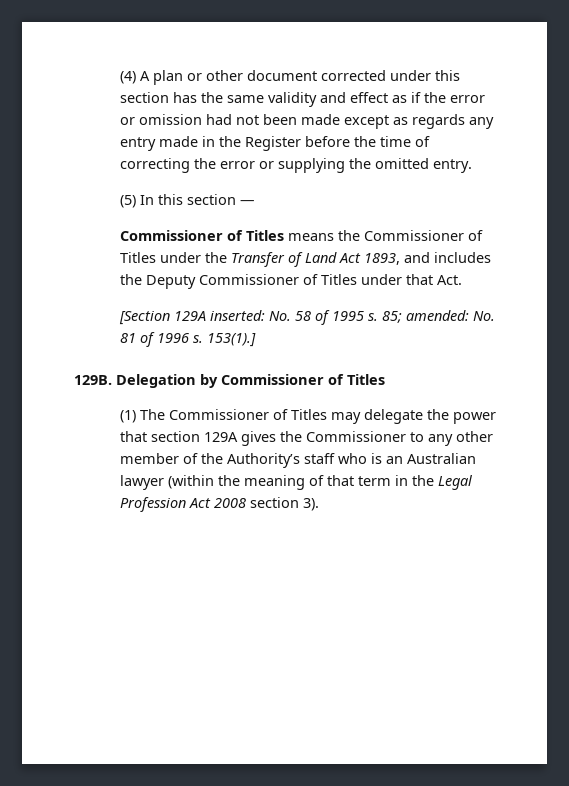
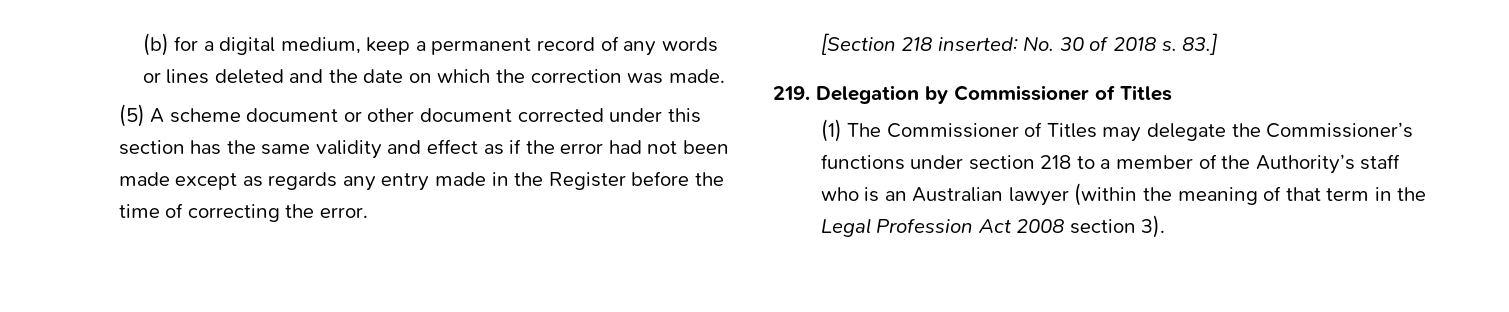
[120,70,184,85] (4) A plan -> [142,33,718,56] [142,69,725,84] [118,104,339,127] (b) for a digital medium, keep a permanent record of any words or lines deleted and the date on which the correction was made. // (5) A scheme document
[120,114,203,125] or omission -> (604, 148) none
[220,158,473,173] [120,194,256,208] [120,230,484,241] [120,252,492,267] [120,274,463,289] error or supplying the omitted entry. // (5) In this section — // Commissioner of Titles means the Commissioner of Titles under the Transfer of Land Act 1893, and includes the Deputy Commissioner of Titles under that Act. -> [319,207,368,218] error.
[174,311,207,321] 129A -> [901,37,933,51] 218
[295,310,496,325] [120,332,257,347] [74,375,112,385] 58 of 1995 s. 85; amended: No. 81 of 1996 s. 153(1).] // 129B. -> [1059,33,1219,55] [773,86,810,100] 30 of 2018 s. 83.] // 219.
[453,412,497,424] [120,431,494,446] power that section 129A gives the Commissioner to any other -> [1266,122,1414,138] [820,154,1111,170] Commissioner’s functions under section 218 to a

